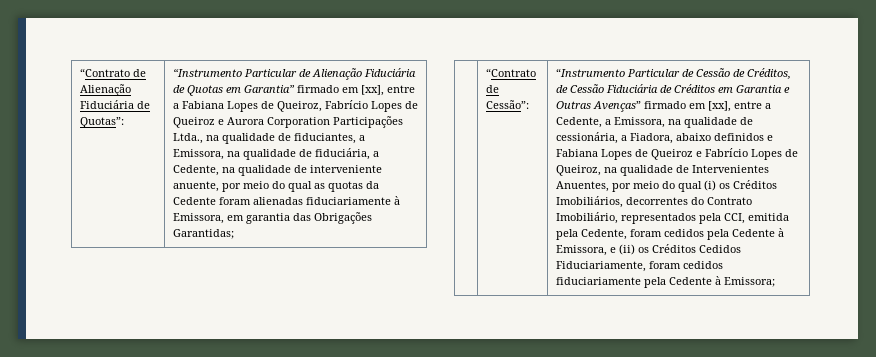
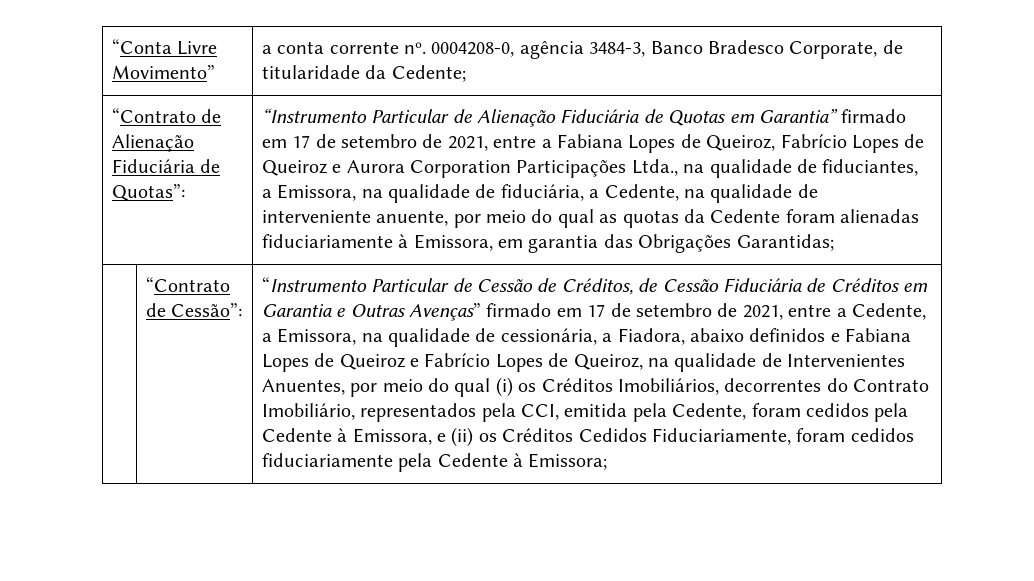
(79, 72) none -> [111,39,218,55] [111,64,215,79] [261,40,903,59] [261,65,466,82] “Conta Livre Movimento” | a conta corrente nº. 0004208-0, agência 3484-3, Banco Bradesco Corporate, de titularidade da Cedente; //
[360,85,384,96] [xx], -> [292,134,488,151] 17 de setembro de 2021,
[707,101,731,112] [xx], -> [587,303,783,320] 17 de setembro de 2021,

